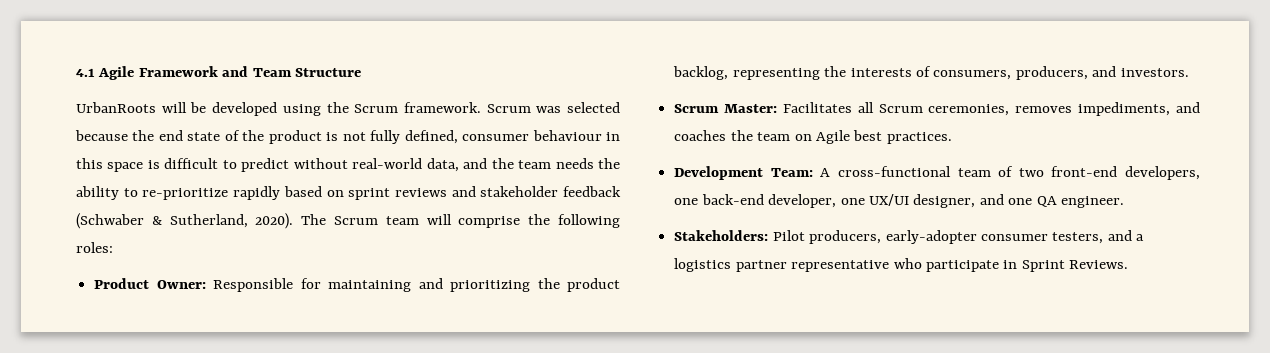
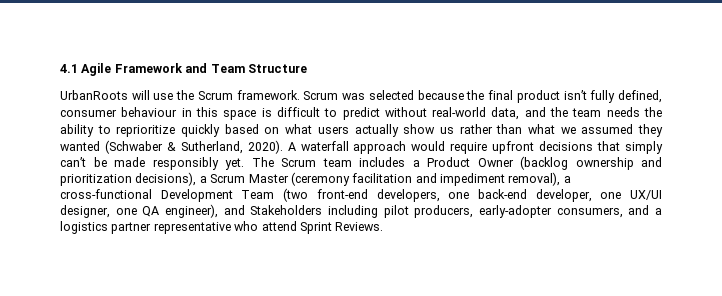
[190,102,321,116] be developed using -> [153,93,174,100] use
[158,130,366,144] end state of the product is not -> [488,90,587,103] final product isn’t
[142,186,621,200] [76,213,620,229] [76,242,113,253] [94,278,620,292] [673,66,1189,80] [674,102,1200,116] [674,130,952,144] [674,166,1044,180] re-prioritize rapidly based on sprint reviews and stakeholder feedback (Schwaber & Sutherland, 2020). The Scrum team will comprise the following roles: // Product Owner: Responsible for maintaining and prioritizing the product backlog, representing the interests of consumers, producers, and investors. // Scrum Master: Facilitates all Scrum ceremonies, removes impediments, and coaches the team on Agile best practices. // Development Team: A cross-functional team of two -> [116,124,663,137] [60,140,663,154] [60,156,662,170] [60,172,571,186] [60,188,309,202] reprioritize quickly based on what users actually show us rather than what we assumed they wanted (Schwaber & Sutherland, 2020). A waterfall approach would require upfront decisions that simply can’t be made responsibly yet. The Scrum team includes a Product Owner (backlog ownership and prioritization decisions), a Scrum Master (ceremony facilitation and impediment removal), a cross-functional Development Team (two
[979,194,1004,205] and -> (110, 211) none
[1061,196,1125,208] [674,230,1104,244] engineer. // Stakeholders: Pilot producers, early-adopter consumer testers, -> [165,204,623,218] engineer), and Stakeholders including pilot producers, early-adopter consumers,
[925,260,1018,272] participate in -> [261,221,297,231] attend

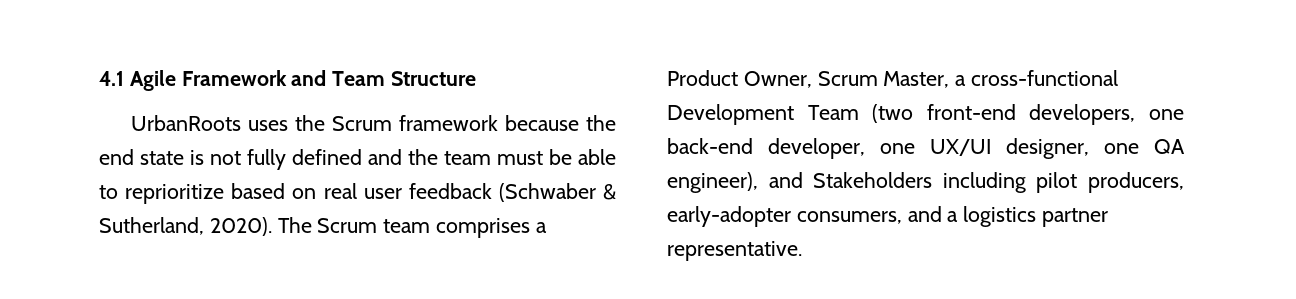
[131,90,663,103] [60,107,662,120] [60,124,94,137] will use the Scrum framework. Scrum was selected because the final product isn’t fully defined, consumer behaviour in this space is difficult to predict without real-world data, and the team needs the ability -> [247,115,616,131] [99,149,616,170] uses the Scrum framework because the end state is not fully defined and the team must be able
[181,124,221,137] quickly -> (225, 194) none
[285,124,663,137] [60,140,663,154] [60,157,244,170] what users actually show us rather than what we assumed they wanted (Schwaber & Sutherland, 2020). A waterfall approach would require upfront decisions that simply can’t be made responsibly yet. -> [323,183,616,202] [99,217,272,236] real user feedback (Schwaber & Sutherland, 2020).
[359,157,405,167] includes -> [436,218,531,238] comprises
[477,156,662,170] [60,172,561,186] Owner (backlog ownership and prioritization decisions), a Scrum Master (ceremony facilitation and impediment removal), -> [743,71,950,88] Owner, Scrum Master,
[153,221,384,234] representative who attend Sprint Reviews. -> [667,241,802,261] representative.

